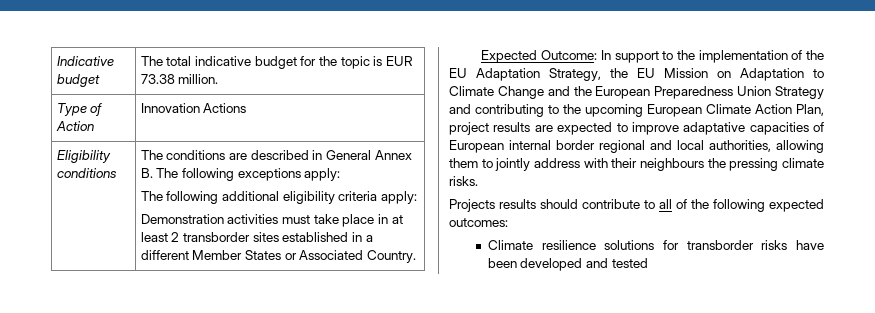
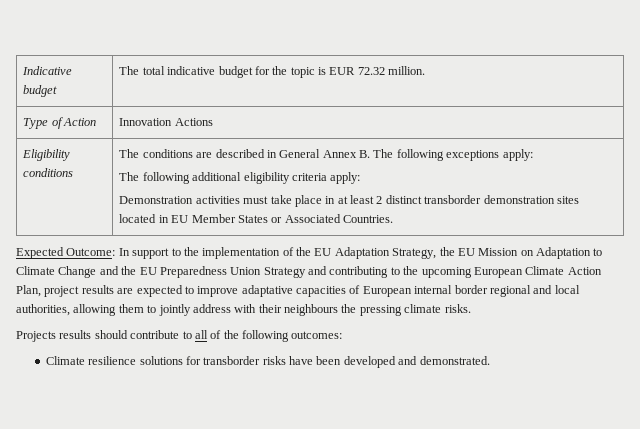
[140,74,175,84] 73.38 -> [357,67,385,75] 72.32
[182,232,373,242] [140,250,189,260] transborder sites established in a different -> [385,195,579,204] [119,214,189,223] distinct transborder demonstration sites located in EU
[366,250,416,263] Country. -> [343,215,394,223] Countries.
[595,86,651,99] European -> [139,267,157,275] EU
[769,199,824,212] expected -> (289, 336) none
[611,258,648,268] tested -> [419,356,490,365] demonstrated.

